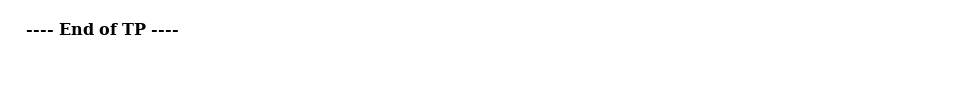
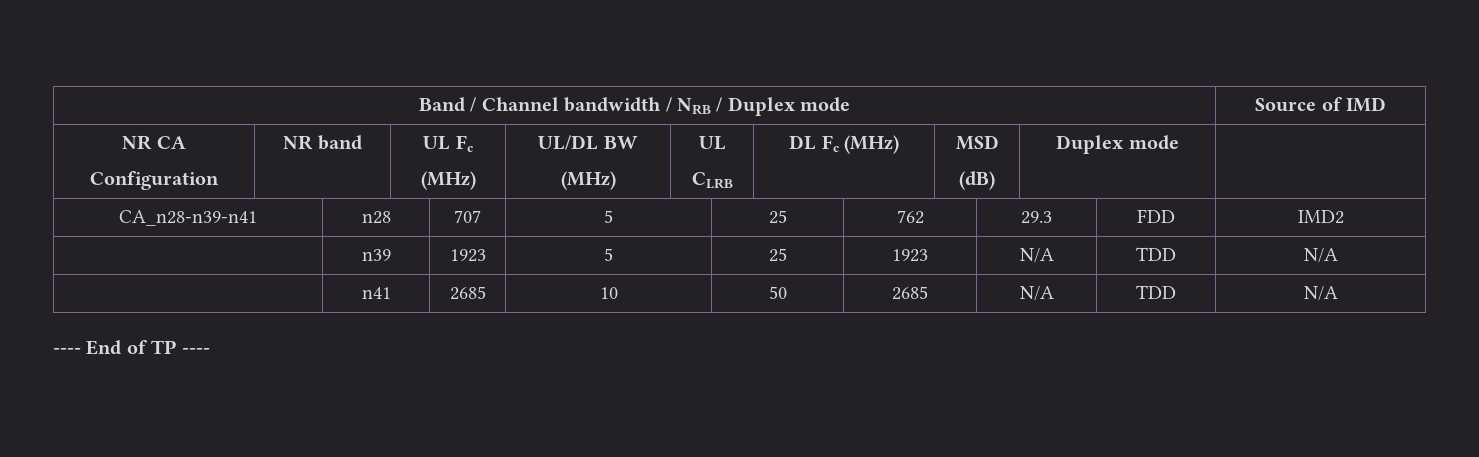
(26, 32) none -> [418,97,851,116] [1255,97,1386,112] [122,135,186,150] [90,171,219,190] [283,135,362,150] [423,135,473,152] [420,171,476,190] [538,135,638,150] [560,171,616,190] [698,136,726,150] [691,172,733,189] [789,135,899,154] [955,135,999,150] [959,171,995,190] [1056,135,1179,154] [119,210,257,226] [361,211,391,224] [454,210,481,223] [604,210,613,223] [768,210,787,224] [896,210,924,224] [1021,211,1052,224] [1137,209,1175,223] [1297,210,1344,224] [361,249,391,261] [449,249,486,262] [604,248,613,261] [768,248,787,262] [892,249,928,262] [1019,248,1054,263] [1136,247,1176,261] [1303,248,1338,263] [361,287,391,299] [449,286,486,300] [599,287,618,299] [768,286,787,299] [892,286,928,300] [1019,286,1054,301] [1136,285,1176,299] [1303,286,1338,301] Band / Channel bandwidth / NRB / Duplex mode | Source of IMD // NR CA // Configuration | NR band | UL Fc // (MHz) | UL/DL BW // (MHz) | UL // CLRB | DL Fc (MHz) | MSD // (dB) | Duplex mode | // CA_n28-n39-n41 | n28 | 707 | 5 | 25 | 762 | 29.3 | FDD | IMD2 // | n39 | 1923 | 5 | 25 | 1923 | N/A | TDD | N/A // | n41 | 2685 | 10 | 50 | 2685 | N/A | TDD | N/A //

